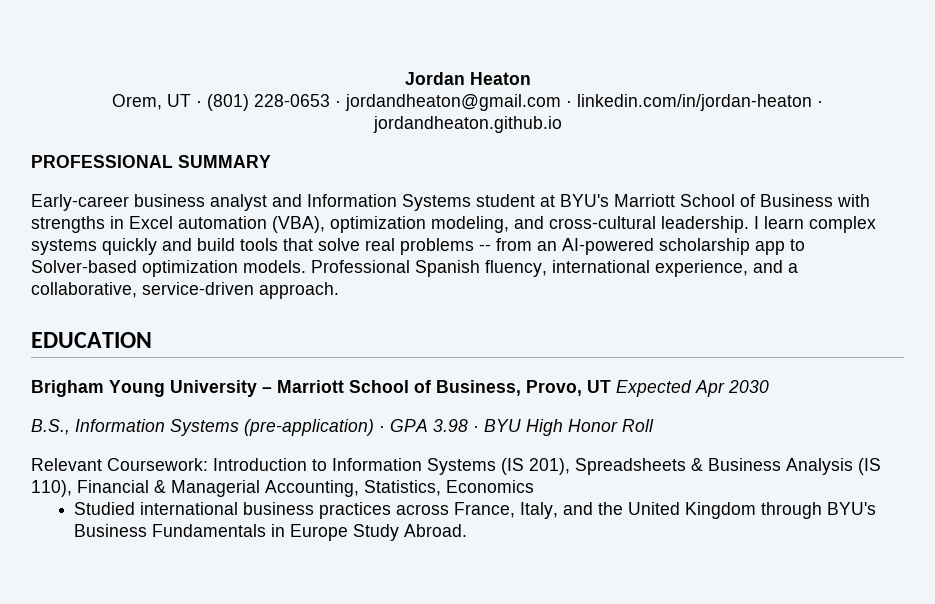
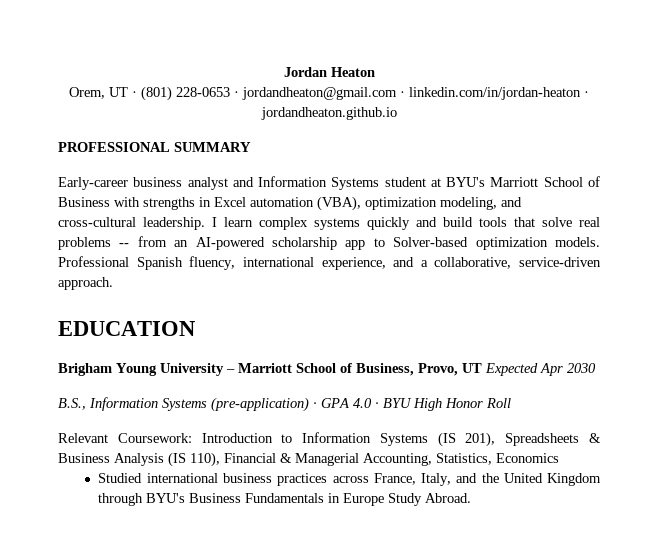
[433,419,468,432] 3.98 -> [353,398,372,408] 4.0

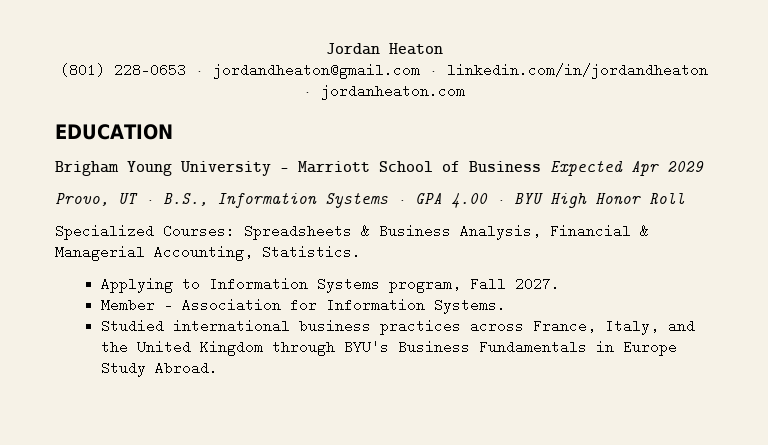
[69,87,137,99] Orem, UT · -> (443, 49) none
[409,87,589,100] [260,107,397,120] [58,142,251,152] [58,176,600,190] [58,196,522,211] [58,217,600,230] [58,236,600,250] [58,256,601,270] [58,277,113,290] linkedin.com/in/jordan-heaton · jordandheaton.github.io // PROFESSIONAL SUMMARY // Early-career business analyst and Information Systems student at BYU's Marriott School of Business with strengths in Excel automation (VBA), optimization modeling, and cross-cultural leadership. I learn complex systems quickly and build tools that solve real problems -- from an AI-powered scholarship app to Solver-based optimization models. Professional Spanish fluency, international experience, and a collaborative, service-driven approach. -> [447,63,708,79] [303,84,465,100] linkedin.com/in/jordandheaton · jordanheaton.com
[356,363,596,376] Business, Provo, UT Expected Apr 2030 // -> [469,160,704,176] [55,193,154,206] Business Expected Apr 2029 // Provo, UT ·
[211,397,309,412] (pre-application) -> (388, 200) none
[353,398,372,408] 4.0 -> [451,193,488,208] 4.00
[58,432,601,447] [58,452,559,467] Relevant Coursework: Introduction to Information Systems (IS 201), Spreadsheets & Business Analysis (IS 110), Financial & Managerial Accounting, Statistics, Economics -> [55,224,649,240] [55,245,361,261] [101,277,561,293] [101,298,507,314] Specialized Courses: Spreadsheets & Business Analysis, Financial & Managerial Accounting, Statistics. // Applying to Information Systems program, Fall 2027. // Member – Association for Information Systems.

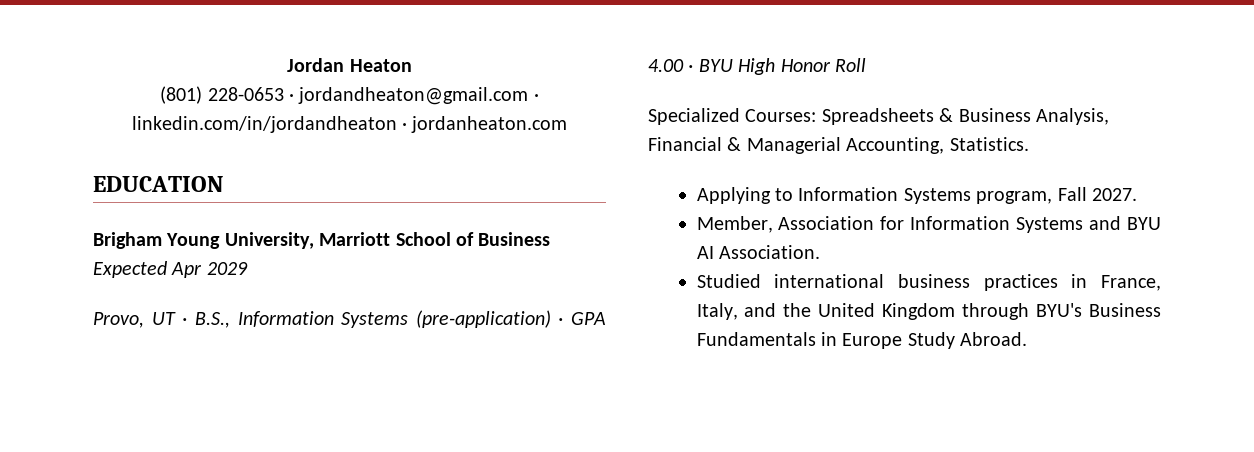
[180,161,289,176] University – -> [224,232,314,249] University,
(388, 200) none -> [415,310,551,328] (pre-application)
[101,298,174,312] Member – -> [696,216,773,233] Member,
[434,298,507,314] Systems. -> [1016,216,1161,233] [696,245,820,259] Systems and BYU AI Association.
[470,319,525,333] across -> [1071,274,1088,288] in

